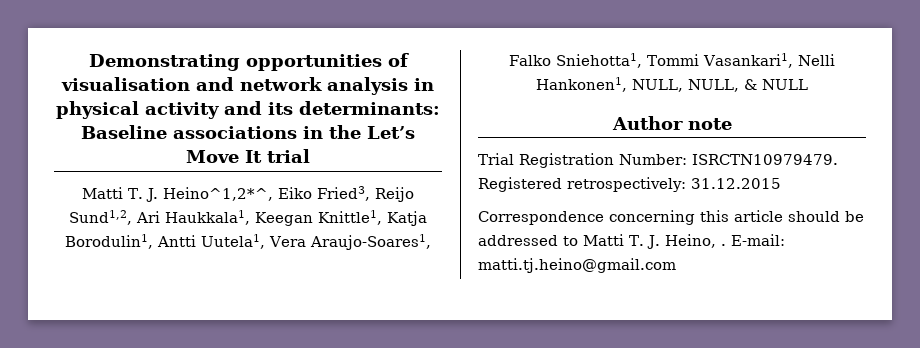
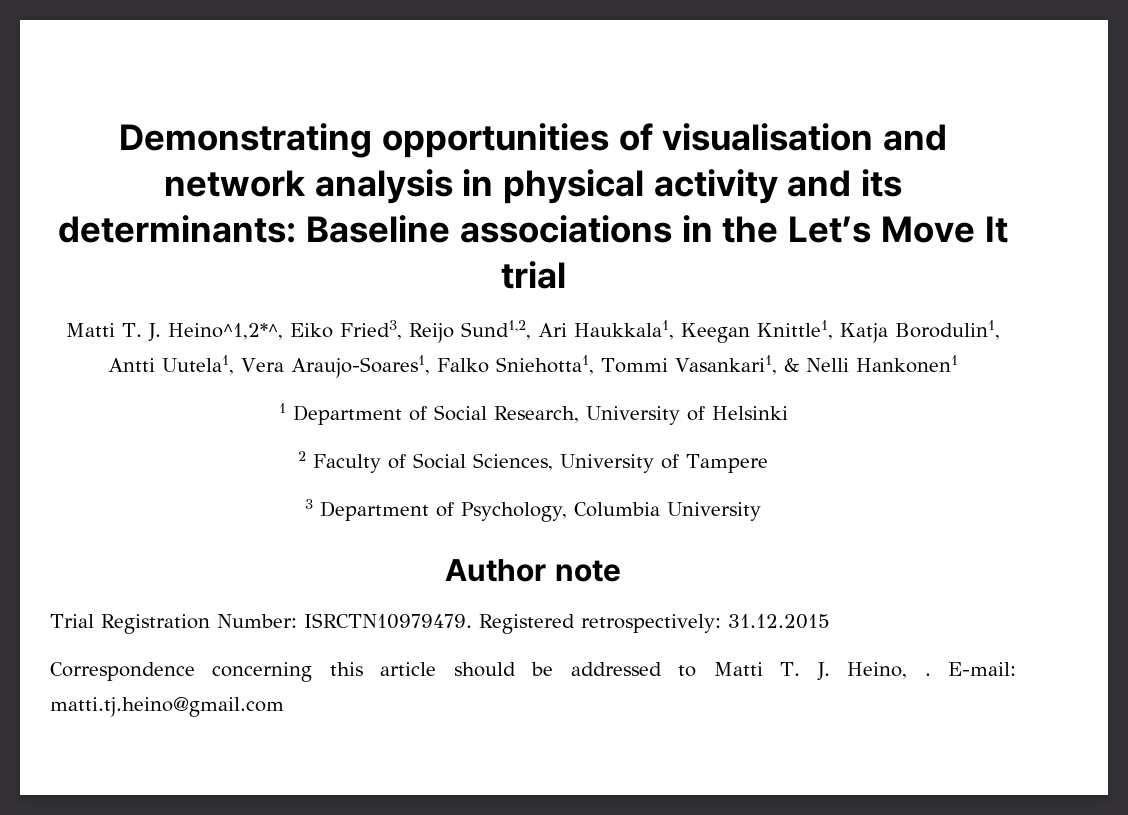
[797,54,835,66] [536,77,808,92] Nelli Hankonen1, NULL, NULL, & NULL -> [784,355,959,373] [278,403,788,425] [298,451,769,473] [304,499,762,522] & Nelli Hankonen1 // 1 Department of Social Research, University of Helsinki // 2 Faculty of Social Sciences, University of Tampere // 3 Department of Psychology, Columbia University

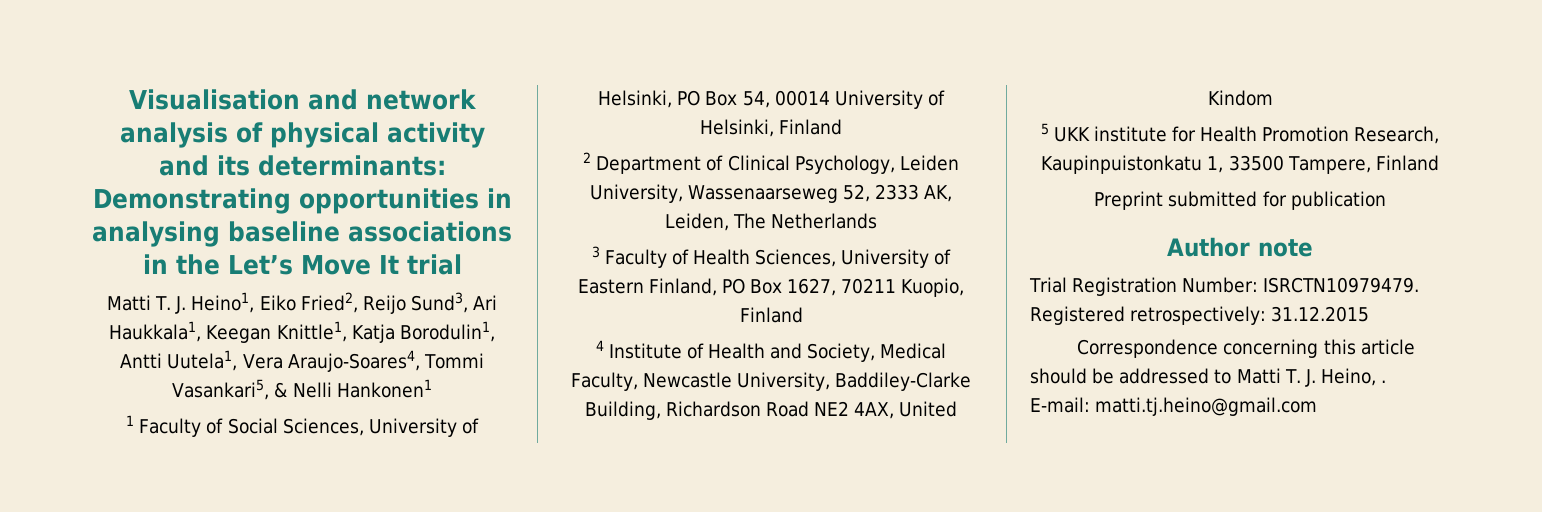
[119,123,874,158] Demonstrating opportunities of visualisation -> [128,89,300,110] Visualisation
[462,169,494,196] in -> [235,122,263,143] of
[306,215,451,243] Baseline -> [92,188,512,214] [92,221,340,247] Demonstrating opportunities in analysing baseline
[167,320,531,343] Heino^1,2*^, Eiko Fried3, Reijo Sund1,2, -> [191,292,468,314] Heino1, Eiko Fried2, Reijo Sund3,
[290,355,778,378] Araujo-Soares1, Falko Sniehotta1, Tommi Vasankari1, -> [287,350,484,372] [172,379,270,400] Araujo-Soares4, Tommi Vasankari5,
[292,405,788,425] [298,451,307,461] Department of Social Research, University of Helsinki // 2 -> (135, 420) none
[686,454,769,473] [304,499,762,522] Tampere // 3 Department of Psychology, Columbia University -> [598,90,945,109] [699,119,843,137] [583,152,959,174] [589,184,953,203] [664,213,878,231] [591,246,952,268] [577,278,965,297] [739,307,803,323] [595,340,947,362] [570,372,972,391] [584,401,958,420] [1207,90,1273,106] [1040,123,1440,144] [1041,155,1439,174] [1094,191,1386,210] Helsinki, PO Box 54, 00014 University of Helsinki, Finland // 2 Department of Clinical Psychology, Leiden University, Wassenaarseweg 52, 2333 AK, Leiden, The Netherlands // 3 Faculty of Health Sciences, University of Eastern Finland, PO Box 1627, 70211 Kuopio, Finland // 4 Institute of Health and Society, Medical Faculty, Newcastle University, Baddiley-Clarke Building, Richardson Road NE2 4AX, United Kindom // 5 UKK institute for Health Promotion Research, Kaupinpuistonkatu 1, 33500 Tampere, Finland // Preprint submitted for publication

